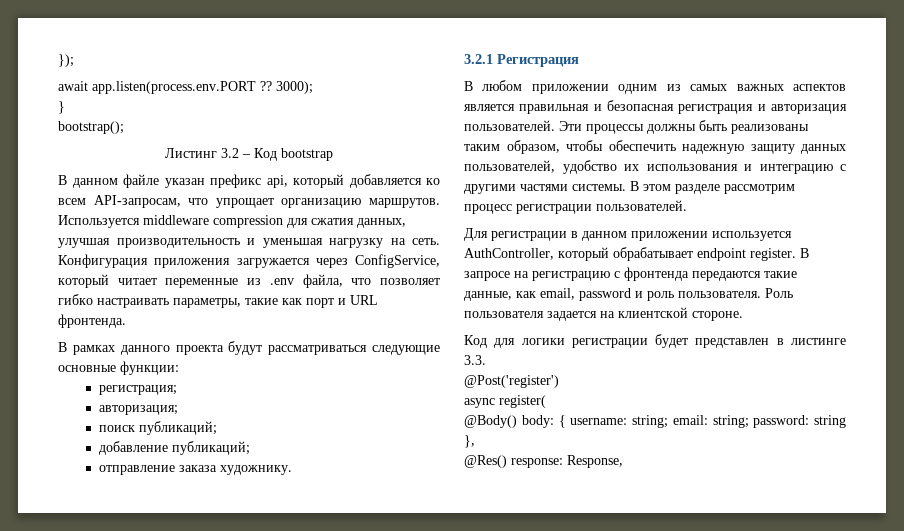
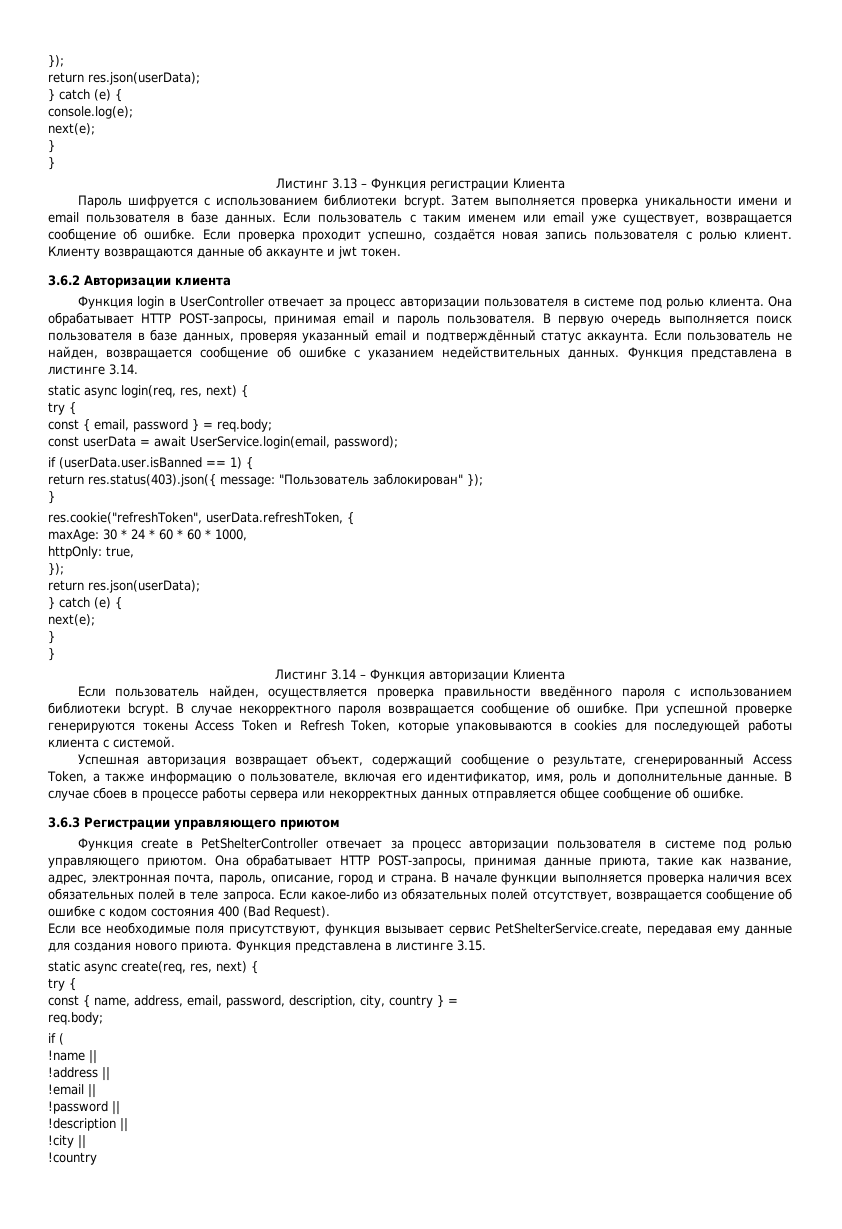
[58,54,74,67] [58,81,313,94] [58,101,65,114] [58,121,124,134] [165,148,333,161] [58,174,440,188] [58,195,440,208] [58,215,406,228] [58,238,440,248] [58,254,440,268] [58,274,441,288] [58,294,378,308] [58,314,126,328] [58,341,440,355] [58,361,179,375] [98,385,177,395] [98,405,178,415] [98,421,217,435] [98,441,250,455] [98,465,292,475] [464,54,579,67] [464,80,846,94] [464,100,847,114] [464,120,809,134] [464,140,846,154] [464,160,846,174] [464,181,795,194] [464,200,687,214] [464,228,792,241] [464,247,809,261] [464,267,797,281] [464,288,793,301] [464,307,743,321] [464,334,846,348] [464,355,486,365] [464,375,559,388] [464,395,546,408] [464,415,846,428] [464,435,475,448] [464,455,623,468] }); // await app.listen(process.env.PORT ?? 3000); // } // bootstrap(); // Листинг 3.2 – Код bootstrap // В данном файле указан префикс api, который добавляется ко всем API-запросам, что упрощает организацию маршрутов. Используется middleware compression для сжатия данных, улучшая производительность и уменьшая нагрузку на сеть. Конфигурация приложения загружается через ConfigService, который читает переменные из .env файла, что позволяет гибко настраивать параметры, такие как порт и URL фронтенда. // В рамках данного проекта будут рассматриваться следующие основные функции: // регистрация; // авторизация; // поиск публикаций; // добавление публикаций; // отправление заказа художнику. // 3.2.1 Регистрация // В любом приложении одним из самых важных аспектов является правильная и безопасная регистрация и авторизация пользователей. Эти процессы должны быть реализованы таким образом, чтобы обеспечить надежную защиту данных пользователей, удобство их использования и интеграцию с другими частями системы. В этом разделе рассмотрим процесс регистрации пользователей. // Для регистрации в данном приложении используется AuthController, который обрабатывает endpoint register. В запросе на регистрацию с фронтенда передаются такие данные, как email, password и роль пользователя. Роль пользователя задается на клиентской стороне. // Код для логики регистрации будет представлен в листинге 3.3. // @Post('register') // async register( // @Body() body: { username: string; email: string; password: string }, // @Res() response: Response, -> [48,55,64,68] [48,72,200,85] [48,89,122,102] [48,106,133,119] [48,123,95,135] [48,140,55,153] [48,157,55,170] [275,178,565,191] [77,194,793,208] [48,211,792,225] [48,228,793,242] [48,245,401,259] [48,275,231,288] [77,296,792,309] [48,312,792,326] [48,329,793,343] [48,346,792,360] [48,364,138,375] [48,385,248,398] [48,402,76,415] [48,419,272,432] [48,436,398,449] [48,457,253,470] [48,473,483,487] [48,491,55,504] [48,512,354,525] [48,529,247,542] [48,546,134,559] [48,563,64,576] [48,580,200,593] [48,597,122,610] [48,614,95,626] [48,631,55,644] [48,648,55,661] [275,669,565,682] [77,685,792,699] [48,702,792,716] [48,719,792,733] [48,736,175,748] [77,753,792,767] [47,771,792,784] [48,787,744,801] [48,817,340,830] [77,838,792,851] [48,854,792,868] [48,872,792,885] [48,888,792,902] [48,905,330,919] [48,922,792,936] [48,940,486,953] [48,961,258,974] [48,978,76,991] [48,995,458,1008] [48,1012,103,1025] [48,1033,64,1045] [48,1050,97,1064] [48,1067,110,1081] [48,1084,96,1098] [48,1101,120,1115] [48,1118,128,1132] [48,1135,86,1149] [48,1152,97,1165] }); // return res.json(userData); // } catch (e) { // console.log(e); // next(e); // } // } // Листинг 3.13 – Функция регистрации Клиента // Пароль шифруется с использованием библиотеки bcrypt. Затем выполняется проверка уникальности имени и email пользователя в базе данных. Если пользователь с таким именем или email уже существует, возвращается сообщение об ошибке. Если проверка проходит успешно, создаётся новая запись пользователя с ролью клиент. Клиенту возвращаются данные об аккаунте и jwt токен. // 3.6.2 Авторизации клиента // Функция login в UserController отвечает за процесс авторизации пользователя в системе под ролью клиента. Она обрабатывает HTTP POST-запросы, принимая email и пароль пользователя. В первую очередь выполняется поиск пользователя в базе данных, проверяя указанный email и подтверждённый статус аккаунта. Если пользователь не найден, возвращается сообщение об ошибке с указанием недействительных данных. Функция представлена в листинге 3.14. // static async login(req, res, next) { // try { // const { email, password } = req.body; // const userData = await UserService.login(email, password); // if (userData.user.isBanned == 1) { // return res.status(403).json({ message: "Пользователь заблокирован" }); // } // res.cookie("refreshToken", userData.refreshToken, { // maxAge: 30 * 24 * 60 * 60 * 1000, // httpOnly: true, // }); // return res.json(userData); // } catch (e) { // next(e); // } // } // Листинг 3.14 – Функция авторизации Клиента // Если пользователь найден, осуществляется проверка правильности введённого пароля с использованием библиотеки bcrypt. В случае некорректного пароля возвращается сообщение об ошибке. При успешной проверке генерируются токены Access Token и Refresh Token, которые упаковываются в cookies для последующей работы клиента с системой. // Успешная авторизация возвращает объект, содержащий сообщение о результате, сгенерированный Access Token, а также информацию о пользователе, включая его идентификатор, имя, роль и дополнительные данные. В случае сбоев в процессе работы сервера или некорректных данных отправляется общее сообщение об ошибке. // 3.6.3 Регистрации управляющего приютом // Функция create в PetShelterController отвечает за процесс авторизации пользователя в системе под ролью управляющего приютом. Она обрабатывает HTTP POST-запросы, принимая данные приюта, такие как название, адрес, электронная почта, пароль, описание, город и страна. В начале функции выполняется проверка наличия всех обязательных полей в теле запроса. Если какое-либо из обязательных полей отсутствует, возвращается сообщение об ошибке с кодом состояния 400 (Bad Request). // Если все необходимые поля присутствуют, функция вызывает сервис PetShelterService.create, передавая ему данные для создания нового приюта. Функция представлена в листинге 3.15. // static async create(req, res, next) { // try { // const { name, address, email, password, description, city, country } = // req.body; // if ( // !name || // !address || // !email || // !password || // !description || // !city || // !country

